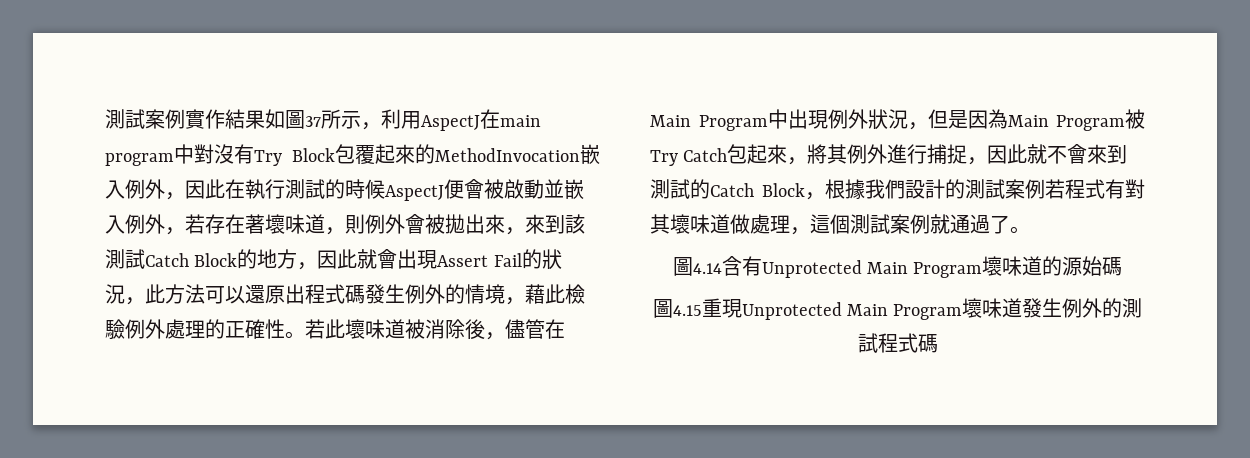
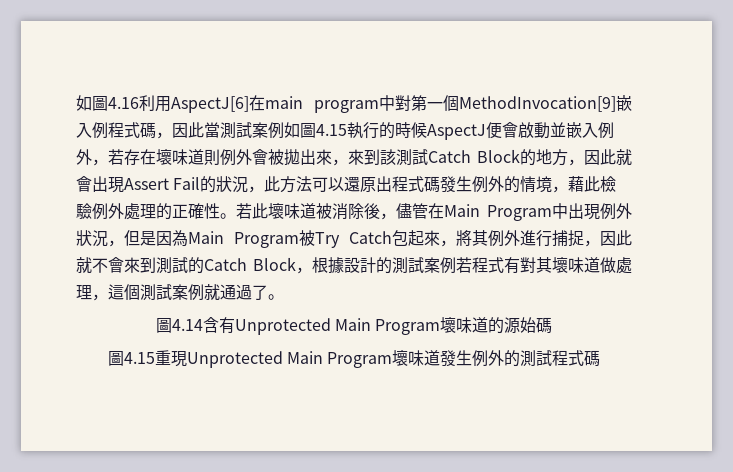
[105,109,541,131] [105,144,600,166] [105,179,325,200] 測試案例實作結果如圖37所示，利用AspectJ在main program中對沒有Try Block包覆起來的MethodInvocation嵌入例外，因此在執行測試 -> [76,95,632,113] [76,122,379,139] 如圖4.16利用AspectJ[6]在main program中對第一個MethodInvocation[9]嵌入例程式碼，因此當測試案例如圖4.15執行
[484,179,504,199] 被 -> (518, 130) none
[245,214,345,235] 著壞味道， -> [156,149,204,165] 壞味道
[865,179,905,199] 我們 -> (344, 265) none

